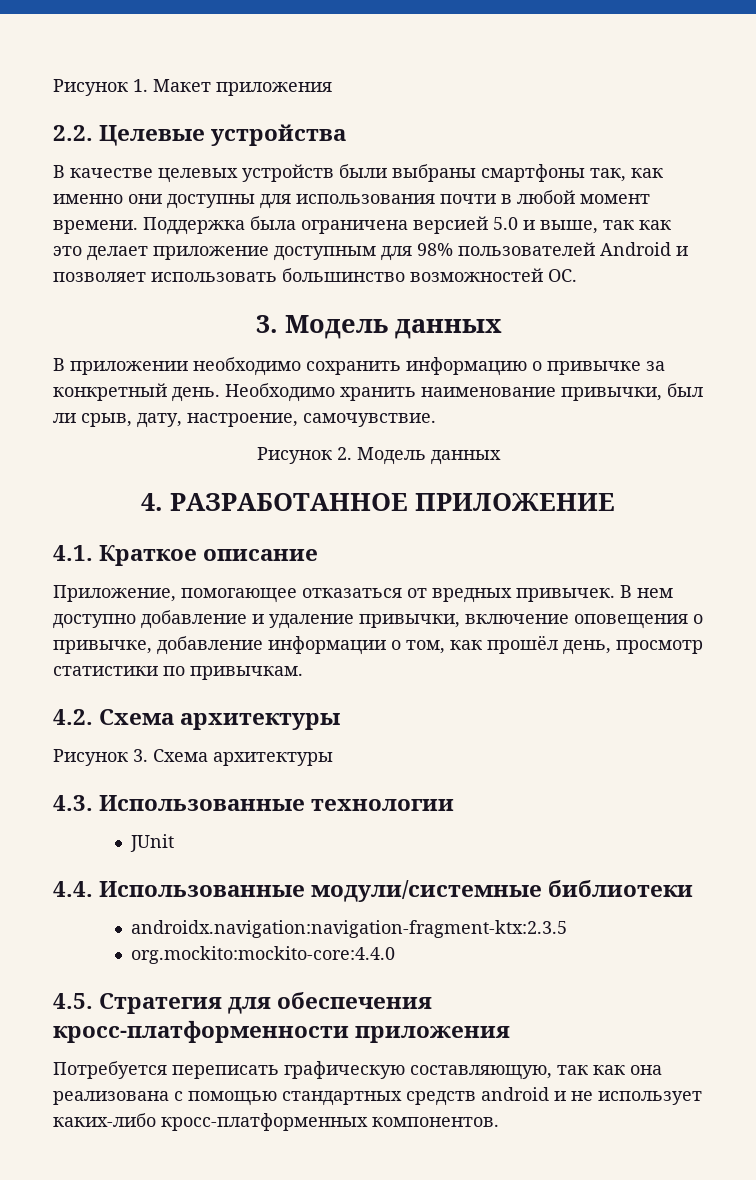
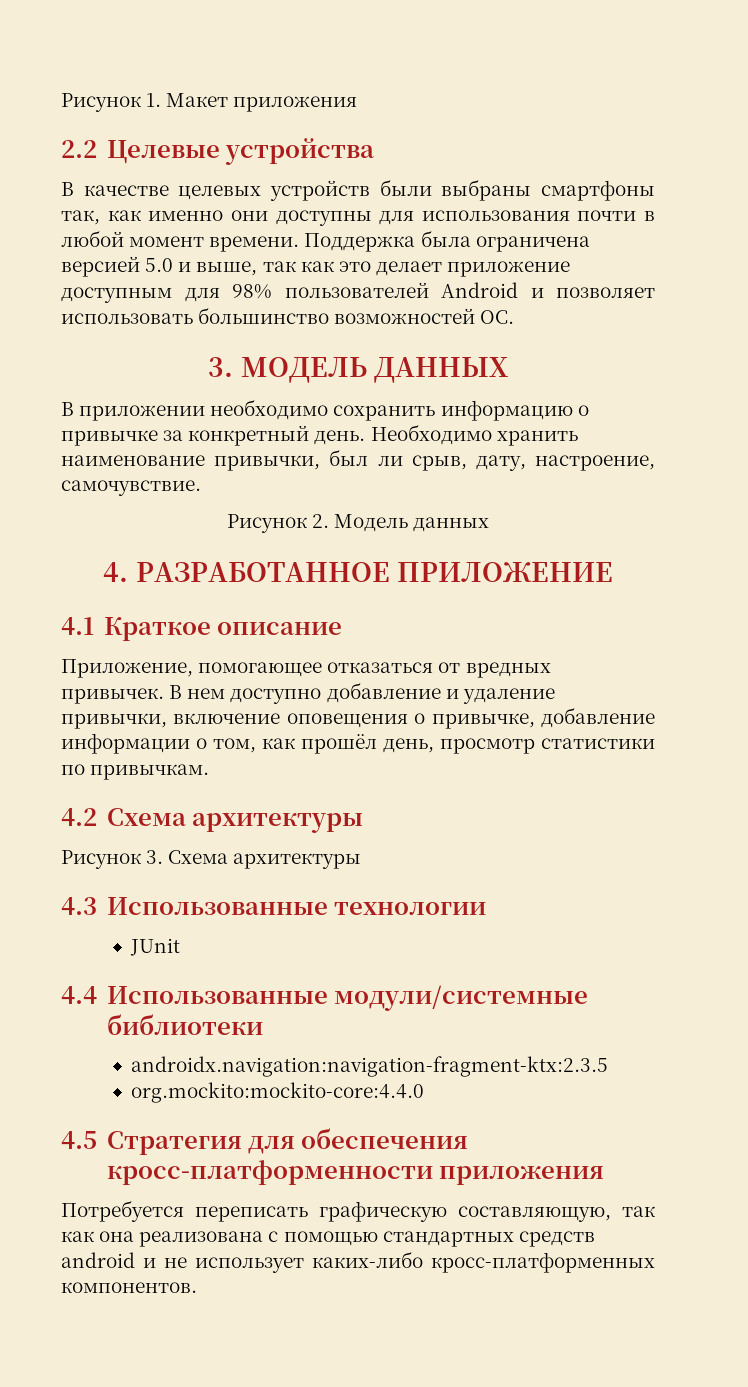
[53,125,93,141] 2.2. -> [61,140,97,158] 2.2
[284,315,502,339] Модель данных -> [240,357,508,383] МОДЕЛЬ ДАННЫХ
[53,545,93,561] 4.1. -> [61,617,94,635] 4.1
[53,709,93,725] 4.2. -> [61,808,97,826] 4.2
[53,795,93,811] 4.3. -> [61,897,97,915] 4.3
[53,881,93,897] 4.4. -> [61,986,97,1004] 4.4
[53,993,93,1009] 4.5. -> [61,1131,97,1149] 4.5

